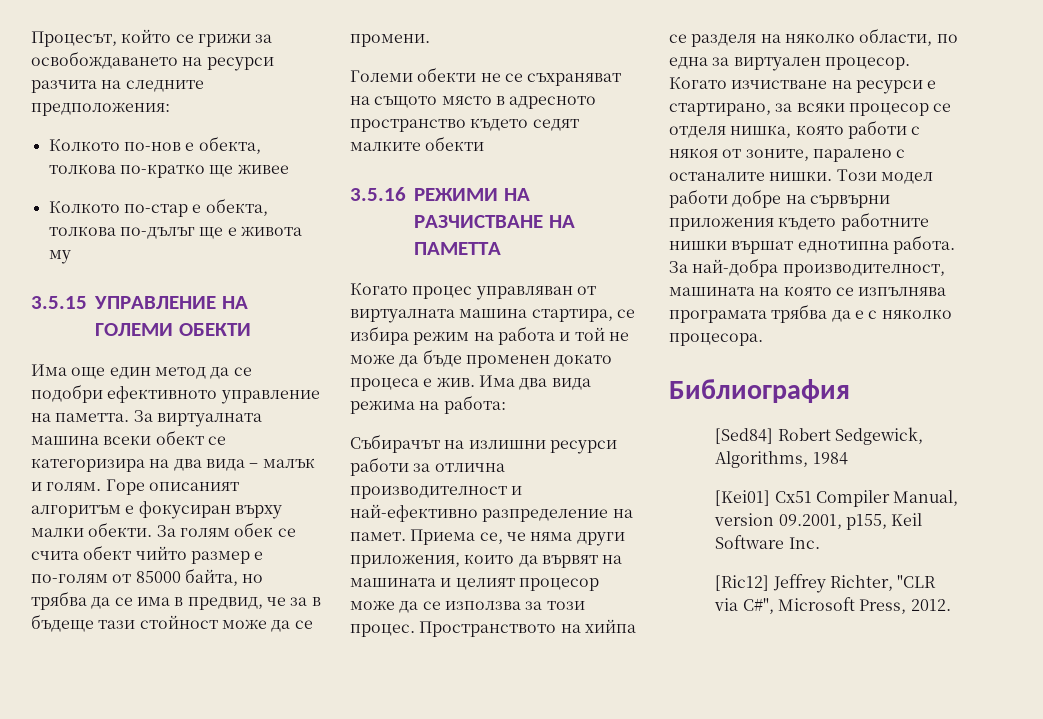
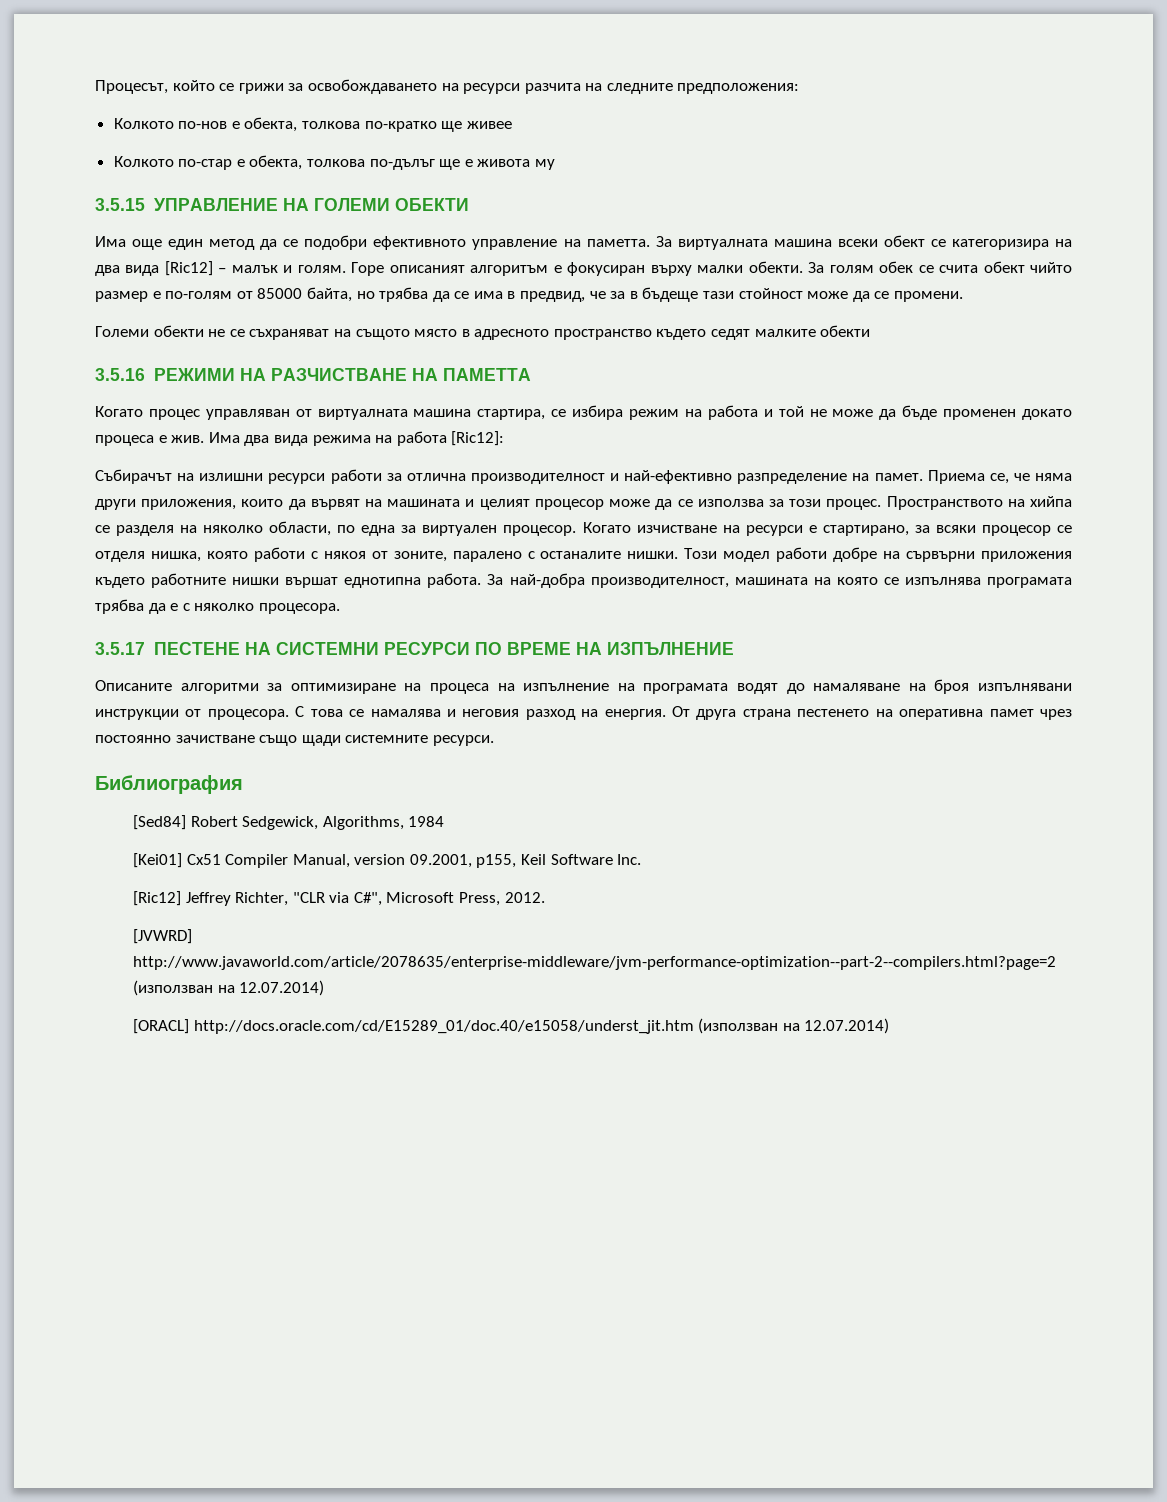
(245, 465) none -> [164,261,213,276] [Ric12]
[443,395,506,414] работа: -> [396,431,505,446] работа [Ric12]:
(763, 339) none -> [95,642,734,655] [95,679,1073,694] [95,706,1073,720] [95,735,494,746] // 3.5.17 ПЕСТЕНЕ НА СИСТЕМНИ РЕСУРСИ ПО ВРЕМЕ НА ИЗПЪЛНЕНИЕ // Описаните алгоритми за оптимизиране на процеса на изпълнение на програмата водят до намаляване на броя изпълнявани инструкции от процесора. С това се намалява и неговия разход на енергия. От друга страна пестенето на оперативна памет чрез постоянно зачистване също щади системните ресурси.
(951, 605) none -> [132,929,192,944] [132,956,1056,970] [132,980,325,996] [132,1018,890,1034] // [JVWRD] http://www.javaworld.com/article/2078635/enterprise-middleware/jvm-performance-optimization--part-2--compilers.html?page=2 (използван на 12.07.2014) // [ORACL] http://docs.oracle.com/cd/E15289_01/doc.40/e15058/underst_jit.htm (използван на 12.07.2014)

